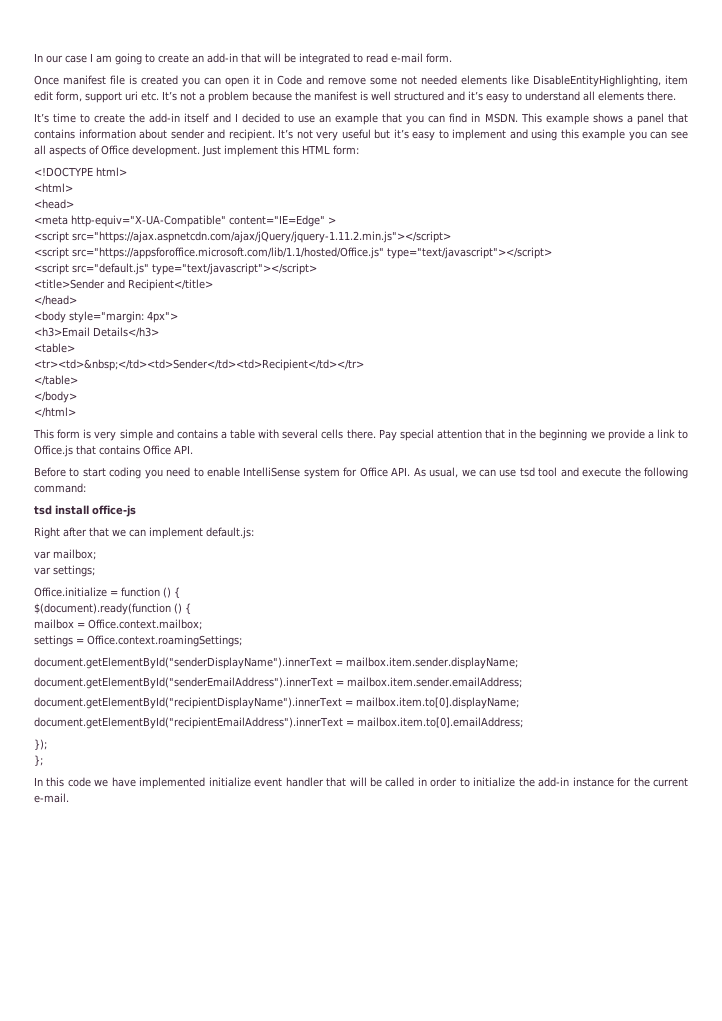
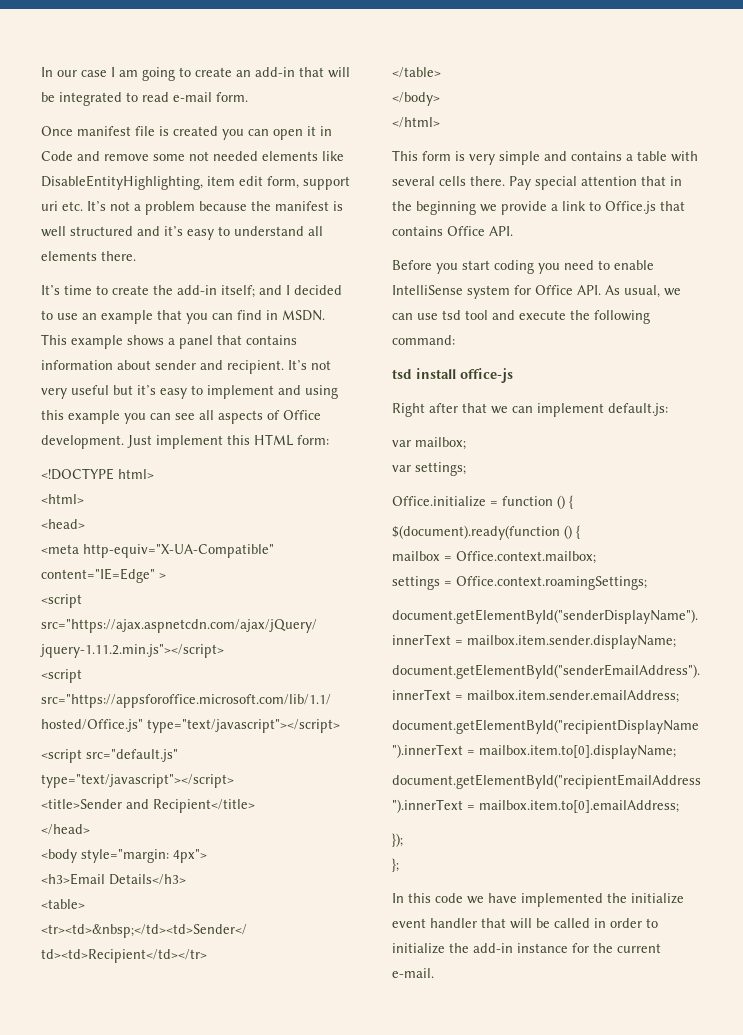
[184,113,210,123] itself -> [221,285,255,298] itself;
[69,468,80,477] to -> [436,263,458,274] you
(206, 783) none -> [607,893,627,903] the

